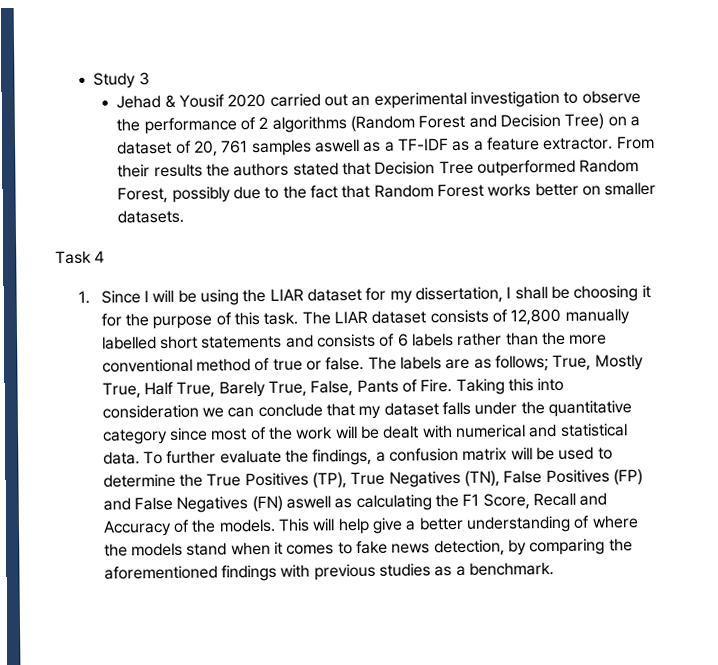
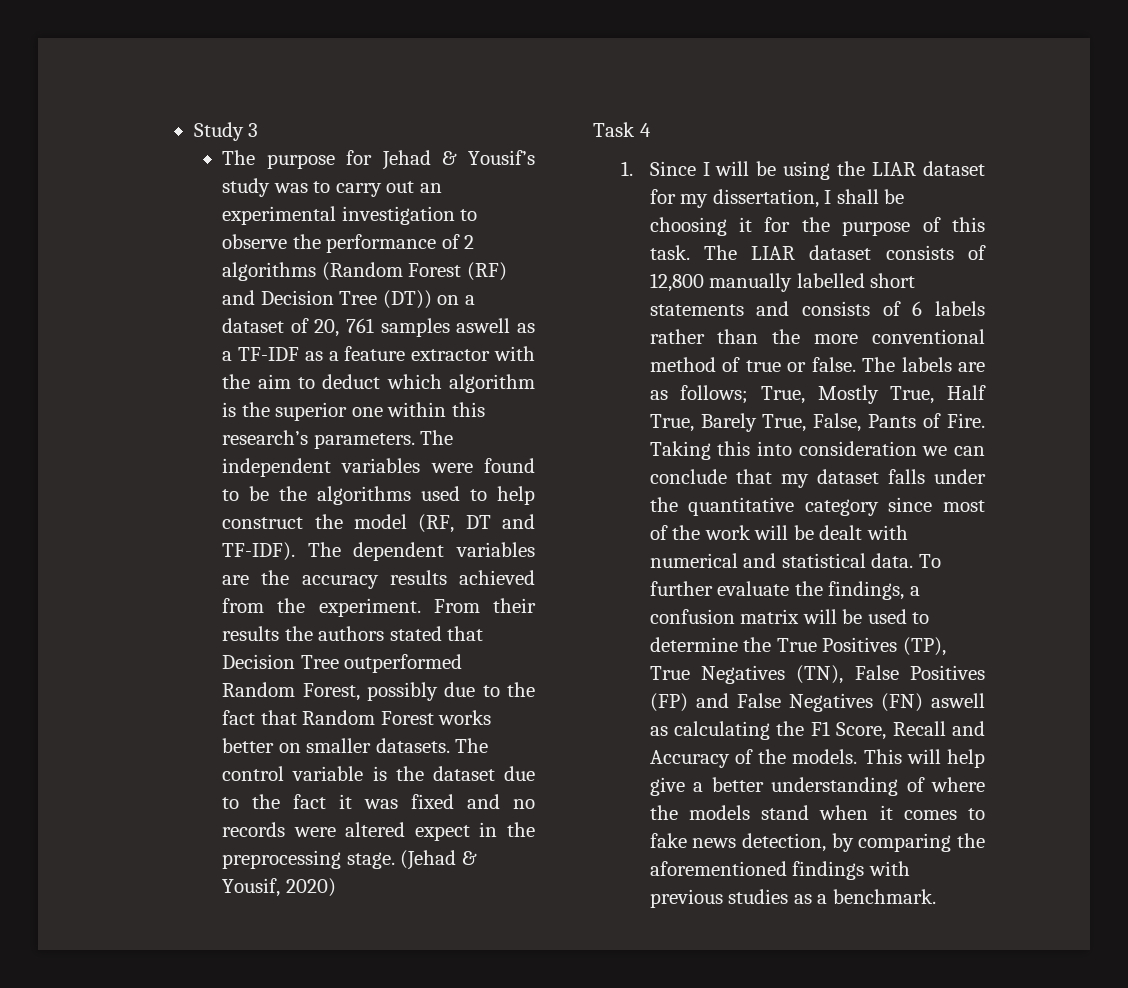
[116,93,321,109] Jehad & Yousif 2020 carried -> [222,150,535,170] [222,178,382,197] The purpose for Jehad & Yousif’s study was to carry
(466, 121) none -> [466,262,507,281] (RF)
[564,113,605,130] Tree) -> [339,290,432,309] Tree (DT))
[543,137,614,151] extractor. -> [411,346,535,361] [222,374,535,393] [222,402,485,421] [222,430,454,449] [222,458,535,477] [222,486,535,505] [222,514,535,533] [222,542,535,561] [222,570,535,589] [222,598,421,617] extractor with the aim to deduct which algorithm is the superior one within this research’s parameters. The independent variables were found to be the algorithms used to help construct the model (RF, DT and TF-IDF). The dependent variables are the accuracy results achieved from the experiment.
(185, 216) none -> [455,738,489,753] [222,766,535,781] [222,794,535,809] [222,822,535,841] [222,850,477,870] [222,878,336,897] The control variable is the dataset due to the fact it was fixed and no records were altered expect in the preprocessing stage. (Jehad & Yousif, 2020)

